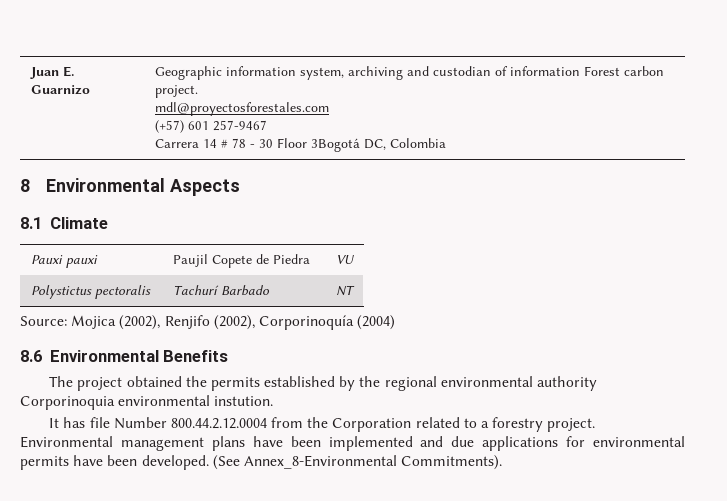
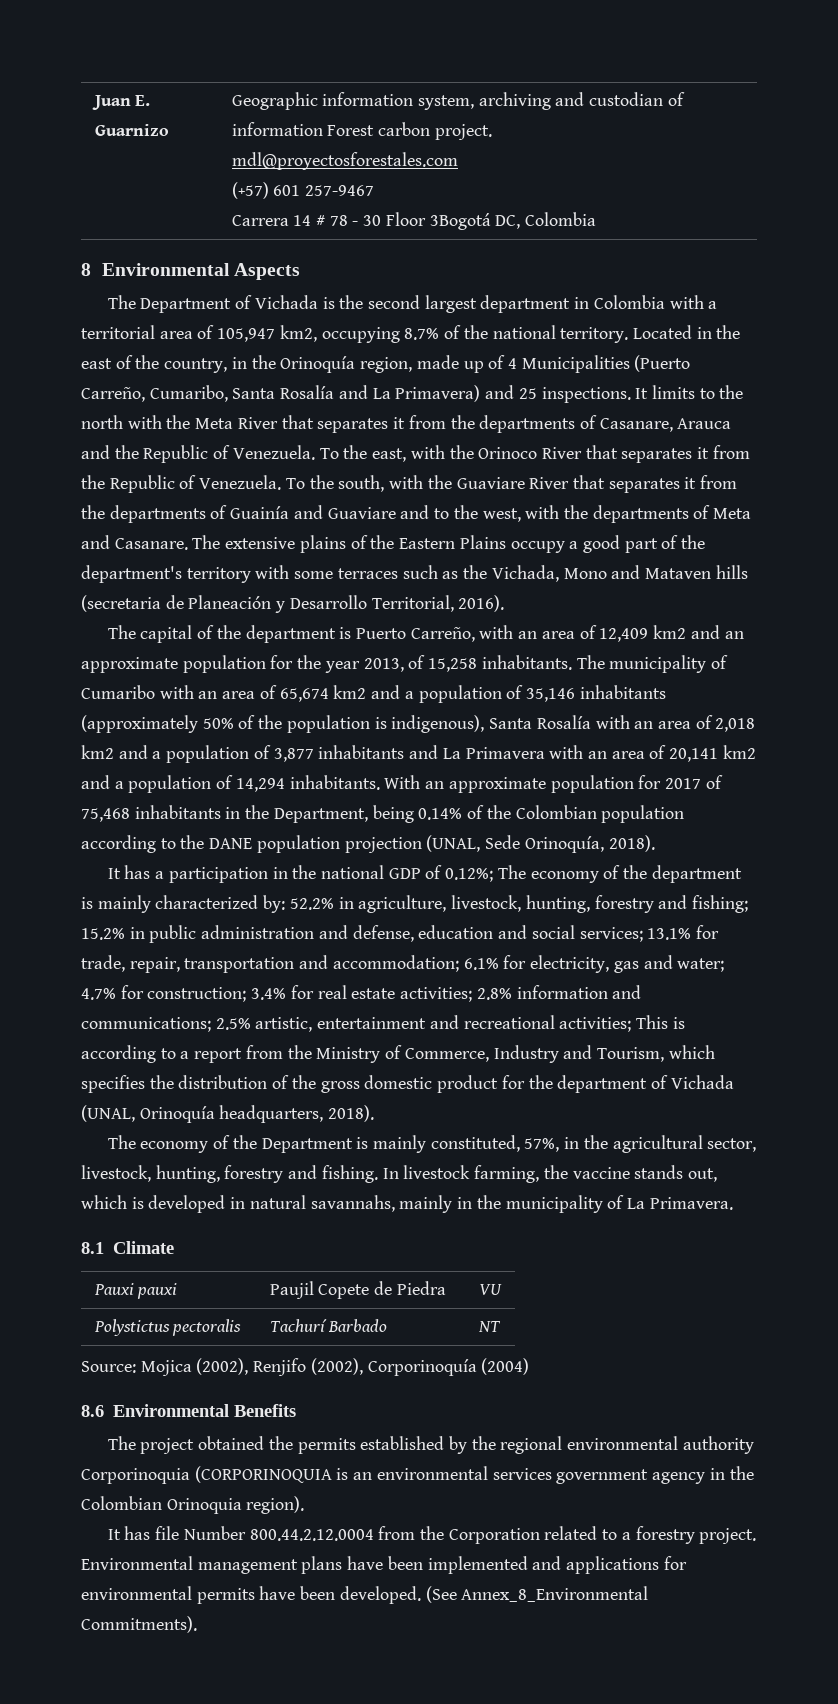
(241, 187) none -> [107,295,718,313] [81,325,741,343] [81,355,691,373] [81,385,744,403] [81,415,732,433] [81,445,750,463] [81,475,738,493] [81,505,752,523] [81,535,706,553] [81,565,748,583] [81,595,505,613] [107,625,744,643] [81,655,728,673] [81,685,666,703] [81,715,756,733] [81,745,756,763] [81,775,723,793] [81,805,685,823] [81,835,655,853] [107,865,742,883] [81,895,748,913] [81,925,719,943] [81,955,725,973] [81,985,642,1002] [81,1015,685,1032] [81,1045,715,1063] [81,1075,734,1093] [81,1105,375,1123] [107,1135,757,1153] [81,1165,717,1183] [81,1195,733,1213] // The Department of Vichada is the second largest department in Colombia with a territorial area of 105,947 km2, occupying 8.7% of the national territory. Located in the east of the country, in the Orinoquía region, made up of 4 Municipalities (Puerto Carreño, Cumaribo, Santa Rosalía and La Primavera) and 25 inspections. It limits to the north with the Meta River that separates it from the departments of Casanare, Arauca and the Republic of Venezuela. To the east, with the Orinoco River that separates it from the Republic of Venezuela. To the south, with the Guaviare River that separates it from the departments of Guainía and Guaviare and to the west, with the departments of Meta and Casanare. The extensive plains of the Eastern Plains occupy a good part of the department's territory with some terraces such as the Vichada, Mono and Mataven hills (secretaria de Planeación y Desarrollo Territorial, 2016). // The capital of the department is Puerto Carreño, with an area of 12,409 km2 and an approximate population for the year 2013, of 15,258 inhabitants. The municipality of Cumaribo with an area of 65,674 km2 and a population of 35,146 inhabitants (approximately 50% of the population is indigenous), Santa Rosalía with an area of 2,018 km2 and a population of 3,877 inhabitants and La Primavera with an area of 20,141 km2 and a population of 14,294 inhabitants. With an approximate population for 2017 of 75,468 inhabitants in the Department, being 0.14% of the Colombian population according to the DANE population projection (UNAL, Sede Orinoquía, 2018). // It has a participation in the national GDP of 0.12%; The economy of the department is mainly characterized by: 52.2% in agriculture, livestock, hunting, forestry and fishing; 15.2% in public administration and defense, education and social services; 13.1% for trade, repair, transportation and accommodation; 6.1% for electricity, gas and water; 4.7% for construction; 3.4% for real estate activities; 2.8% information and communications; 2.5% artistic, entertainment and recreational activities; This is according to a report from the Ministry of Commerce, Industry and Tourism, which specifies the distribution of the gross domestic product for the department of Vichada (UNAL, Orinoquía headquarters, 2018). // The economy of the Department is mainly constituted, 57%, in the agricultural sector, livestock, hunting, forestry and fishing. In livestock farming, the vaccine stands out, which is developed in natural savannahs, mainly in the municipality of La Primavera.
[118,395,274,406] environmental instution. -> [194,1466,754,1484] [81,1496,305,1514] (CORPORINOQUIA is an environmental services government agency in the Colombian Orinoquia region).
[451,436,475,447] due -> (562, 1563) none
[243,455,397,469] Annex_8-Environmental -> [461,1586,649,1602] Annex_8_Environmental

